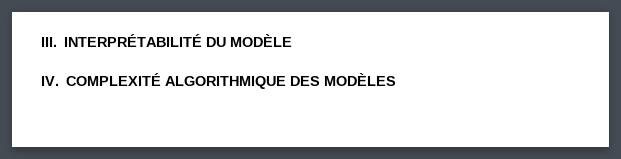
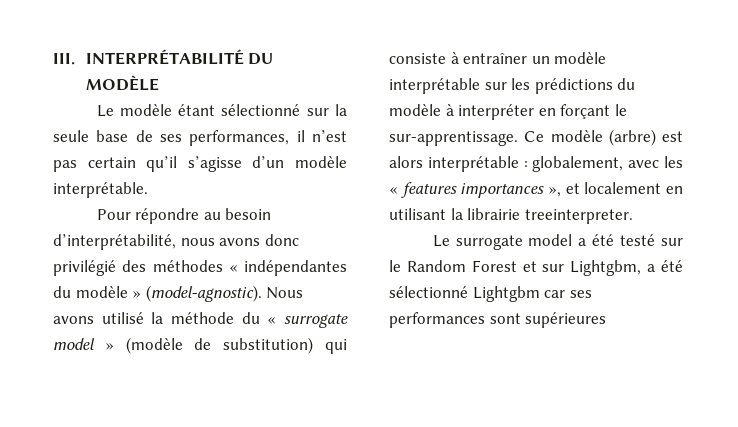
[41,73,397,89] IV. COMPLEXITÉ ALGORITHMIQUE DES MODÈLES -> [96,104,347,117] [53,130,347,146] [53,156,347,172] [53,182,148,198] [96,208,272,224] [53,234,299,250] [53,260,347,276] [53,285,304,302] [53,312,348,328] [53,337,348,354] [389,52,607,64] [389,78,636,94] [389,104,627,120] [389,129,683,146] [389,156,683,172] [389,182,683,198] [389,208,633,224] [432,234,683,250] [389,260,683,276] [389,286,592,302] [389,312,607,328] Le modèle étant sélectionné sur la seule base de ses performances, il n’est pas certain qu’il s’agisse d’un modèle interprétable. // Pour répondre au besoin d’interprétabilité, nous avons donc privilégié des méthodes « indépendantes du modèle » (model-agnostic). Nous avons utilisé la méthode du « surrogate model » (modèle de substitution) qui consiste à entraîner un modèle interprétable sur les prédictions du modèle à interpréter en forçant le sur-apprentissage. Ce modèle (arbre) est alors interprétable : globalement, avec les « features importances », et localement en utilisant la librairie treeinterpreter. // Le surrogate model a été testé sur le Random Forest et sur Lightgbm, a été sélectionné Lightgbm car ses performances sont supérieures

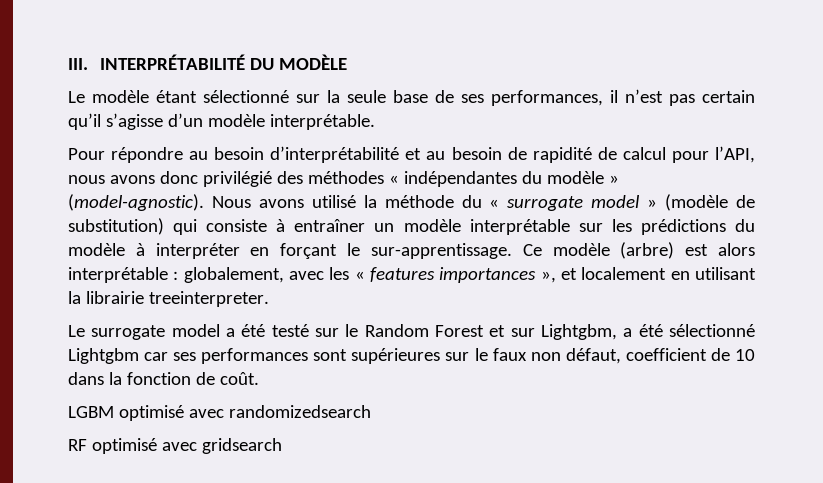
[53,234,176,250] d’interprétabilité, -> [270,146,756,163] d’interprétabilité et au besoin de rapidité de calcul pour l’API,
(607, 320) none -> [445,348,756,364] [68,372,259,385] [68,405,371,421] [68,438,282,454] sur le faux non défaut, coefficient de 10 dans la fonction de coût. // LGBM optimisé avec randomizedsearch // RF optimisé avec gridsearch

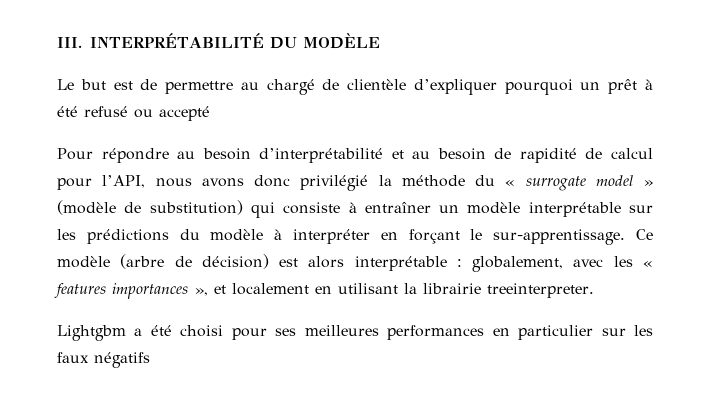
[92,89,755,106] [68,113,375,130] modèle étant sélectionné sur la seule base de ses performances, il n’est pas certain qu’il s’agisse d’un modèle interprétable. -> [80,79,653,95] [57,106,210,121] but est de permettre au chargé de clientèle d’expliquer pourquoi un prêt à été refusé ou accepté
[276,171,619,187] [68,194,356,211] des méthodes « indépendantes du modèle » (model-agnostic). Nous avons utilisé -> (369, 183) none
[620,242,675,259] (arbre) -> [120,254,269,269] (arbre de décision)
[68,324,755,340] [68,348,756,364] [68,372,259,385] [68,405,371,421] [68,438,282,454] Le surrogate model a été testé sur le Random Forest et sur Lightgbm, a été sélectionné Lightgbm car ses performances sont supérieures sur le faux non défaut, coefficient de 10 dans la fonction de coût. // LGBM optimisé avec randomizedsearch // RF optimisé avec gridsearch -> [57,325,653,341] [57,352,150,368] Lightgbm a été choisi pour ses meilleures performances en particulier sur les faux négatifs

